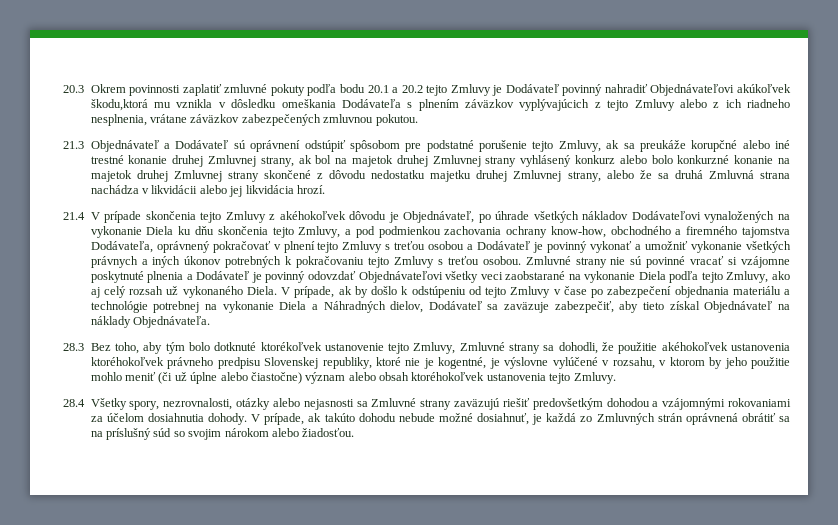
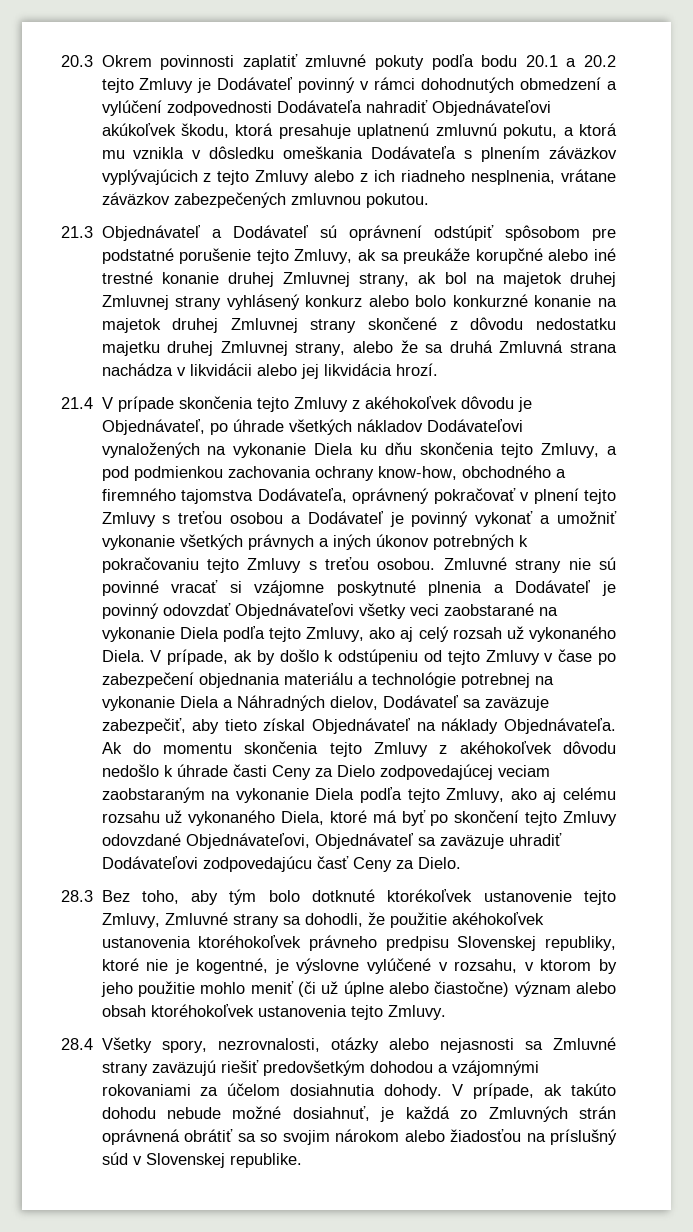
[604,84,792,96] [90,99,148,111] nahradiť Objednávateľovi akúkoľvek škodu,ktorá -> [360,77,617,93] [101,100,551,116] [101,123,617,139] v rámci dohodnutých obmedzení a vylúčení zodpovednosti Dodávateľa nahradiť Objednávateľovi akúkoľvek škodu, ktorá presahuje uplatnenú zmluvnú pokutu, a ktorá
(211, 322) none -> [101,741,616,757] [101,764,550,780] [101,787,616,803] [101,810,617,826] [101,833,562,849] [101,856,461,872] Ak do momentu skončenia tejto Zmluvy z akéhokoľvek dôvodu nedošlo k úhrade časti Ceny za Dielo zodpovedajúcej veciam zaobstaraným na vykonanie Diela podľa tejto Zmluvy, ako aj celému rozsahu už vykonaného Diela, ktoré má byť po skončení tejto Zmluvy odovzdané Objednávateľovi, Objednávateľ sa zaväzuje uhradiť Dodávateľovi zodpovedajúcu časť Ceny za Dielo.
[90,428,172,440] na príslušný súd -> (256, 1137) none
[302,428,355,437] žiadosťou. -> [449,1129,618,1145] [101,1152,302,1168] žiadosťou na príslušný súd v Slovenskej republike.

